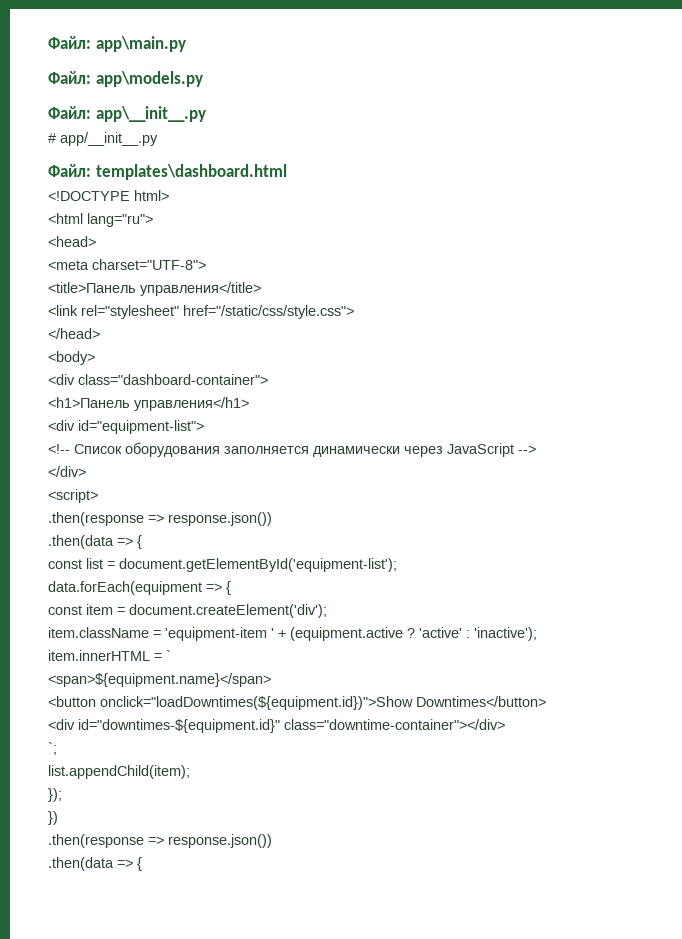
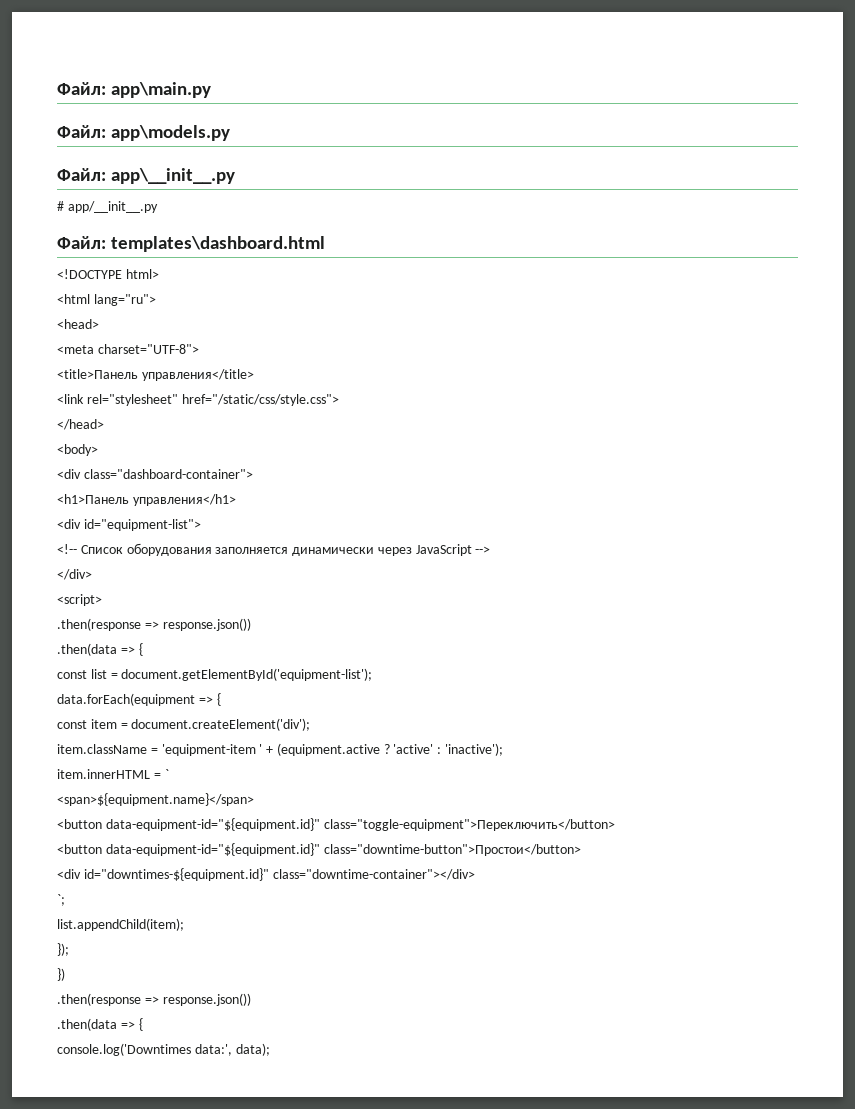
[100,696,546,710] onclick="loadDowntimes(${equipment.id})">Show Downtimes</button> -> [105,818,615,831] [57,843,581,856] data-equipment-id="${equipment.id}" class="toggle-equipment">Переключить</button> // <button data-equipment-id="${equipment.id}" class="downtime-button">Простои</button>
(142, 864) none -> [57,1043,270,1056] // console.log('Downtimes data:', data);

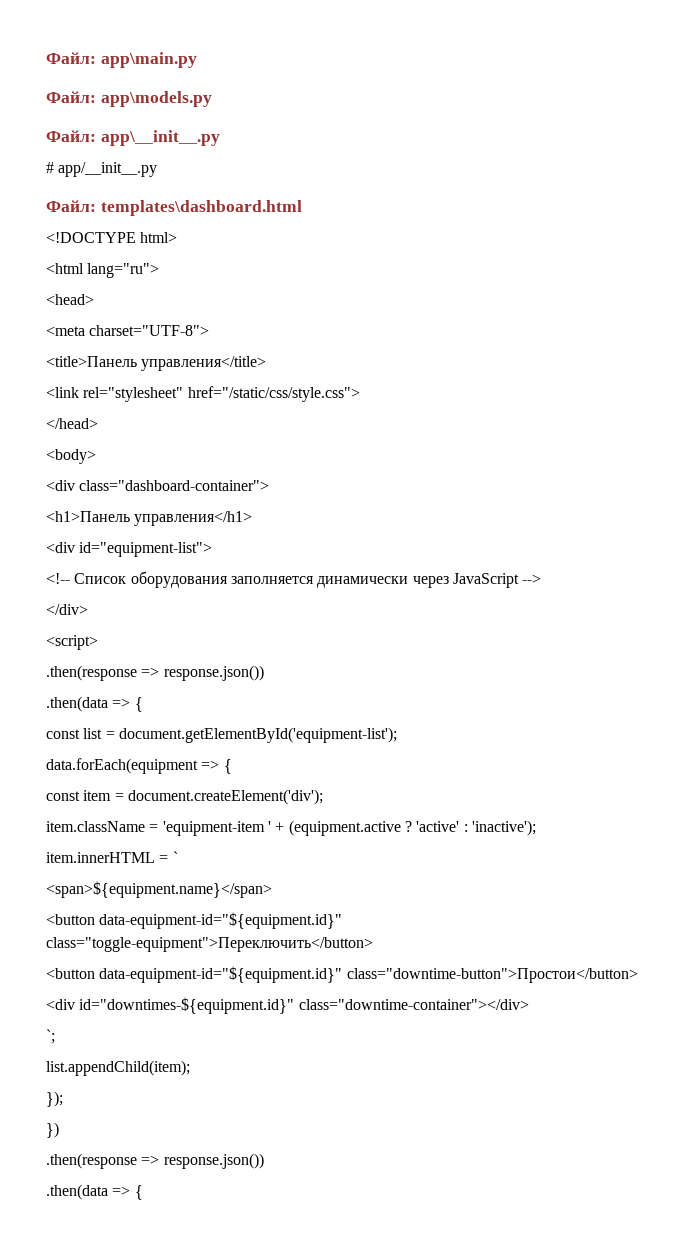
[57,1043,270,1056] // console.log('Downtimes data:', data); -> (143, 1192) none

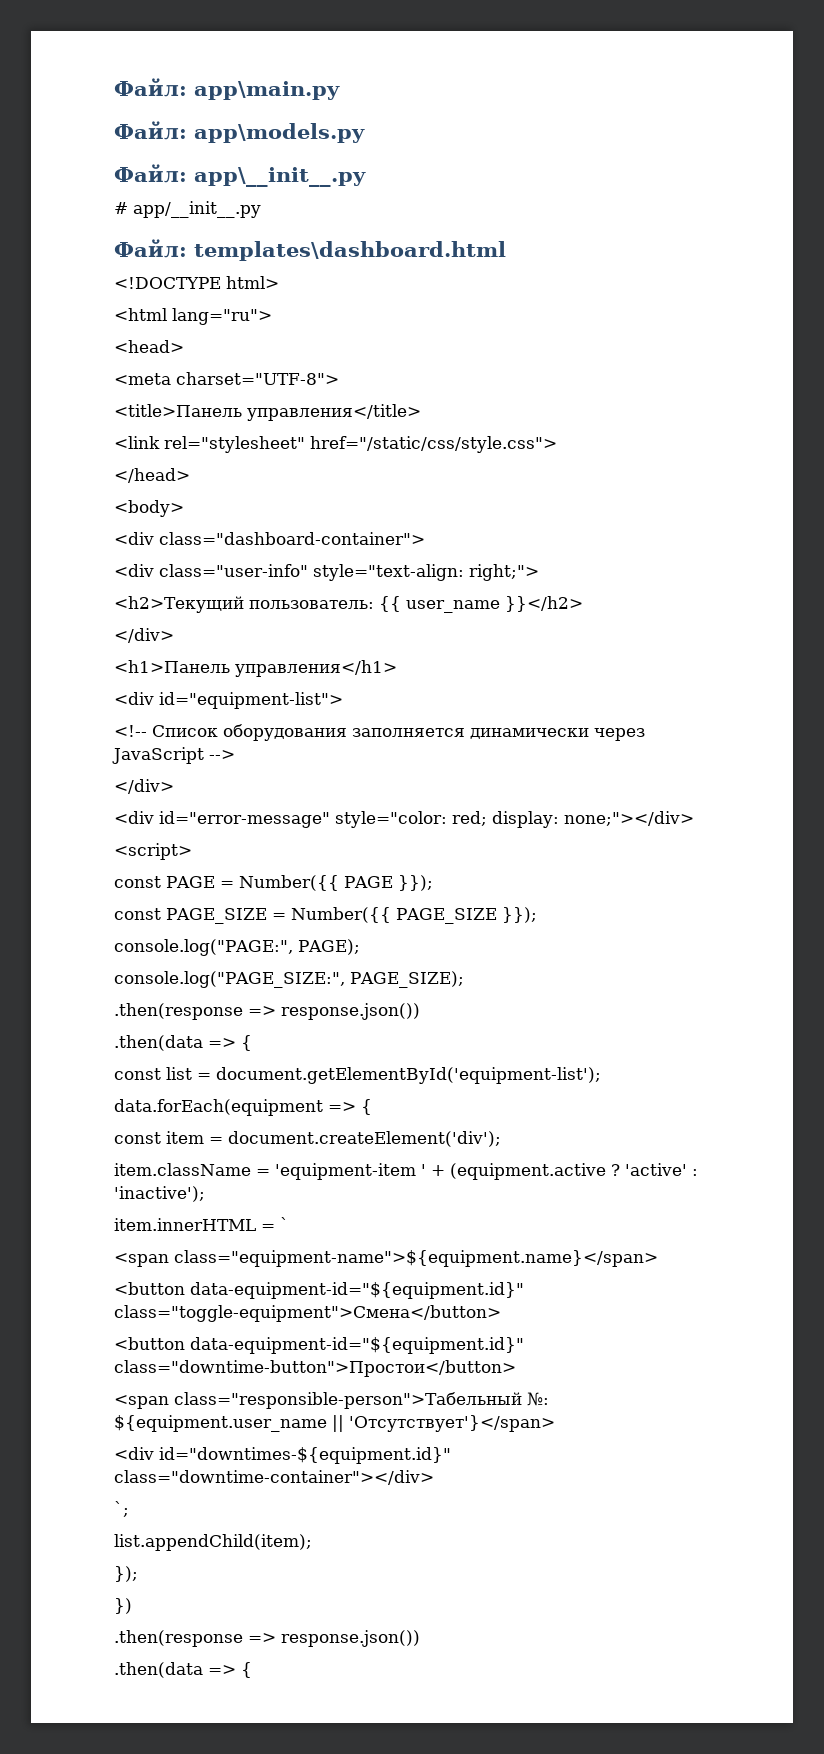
(270, 485) none -> [114,564,539,581] [114,596,583,613] [114,628,174,643] // <div class="user-info" style="text-align: right;"> // <h2>Текущий пользователь: {{ user_name }}</h2> // </div>
[46,635,98,650] <script> -> [114,811,694,828] [114,843,192,860] [114,875,433,891] [114,907,537,924] [114,939,360,956] [114,971,464,988] <div id="error-message" style="color: red; display: none;"></div> // <script> // const PAGE = Number({{ PAGE }}); // const PAGE_SIZE = Number({{ PAGE_SIZE }}); // console.log("PAGE:", PAGE); // console.log("PAGE_SIZE:", PAGE_SIZE);
[46,881,272,898] [46,912,343,929] [46,937,373,952] <span>${equipment.name}</span> // <button data-equipment-id="${equipment.id}" class="toggle-equipment">Переключить</button> -> [114,1250,658,1267] [114,1282,524,1299] [114,1305,501,1322] <span class="equipment-name">${equipment.name}</span> // <button data-equipment-id="${equipment.id}" class="toggle-equipment">Смена</button>
(638, 975) none -> [114,1392,549,1409] [114,1415,555,1432] // <span class="responsible-person">Табельный №: ${equipment.user_name || 'Отсутствует'}</span>

